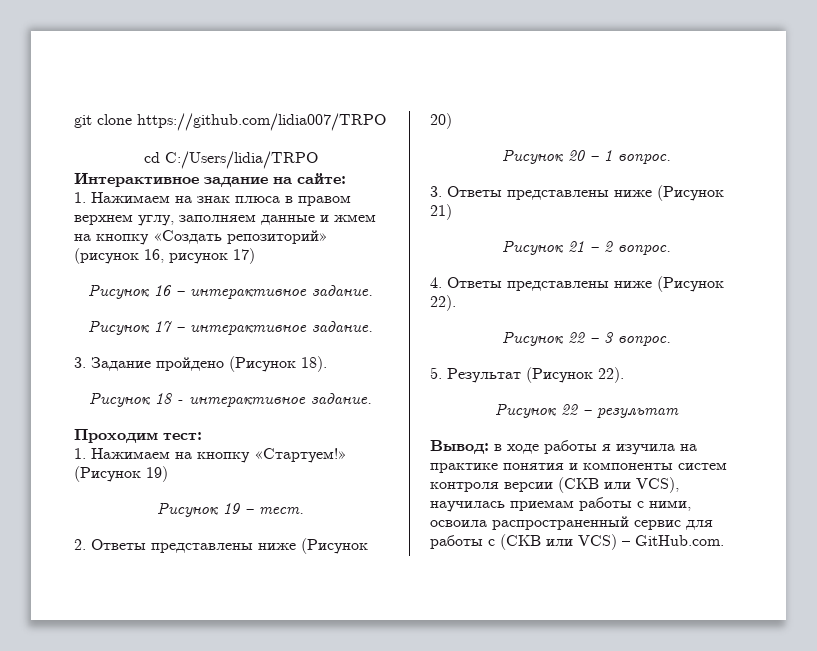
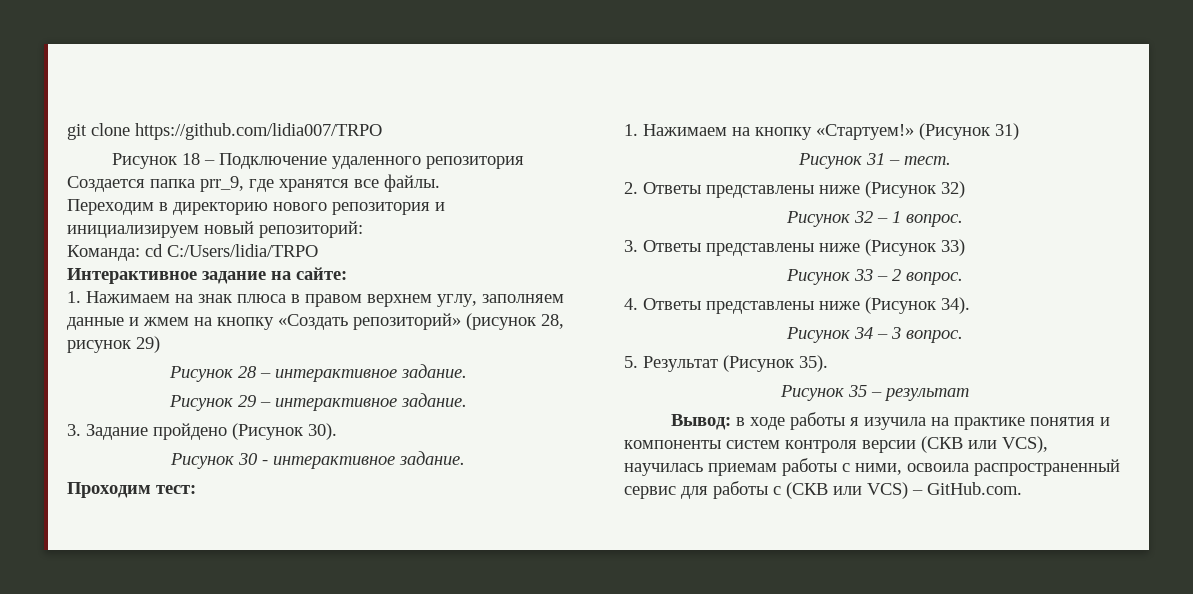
(386, 122) none -> [112,153,524,169] [67,174,440,192] [67,199,445,215] [67,221,363,238] [67,245,140,261] Рисунок 18 – Подключение удаленного репозитория // Создается папка prr_9, где хранятся все файлы. // Переходим в директорию нового репозитория и инициализируем новый репозиторий: // Команда:
[144,248,255,264] [88,284,172,299] 16, рисунок 17) // Рисунок 16 -> [541,314,564,329] [67,336,160,353] [168,366,257,382] 28, рисунок 29) // Рисунок 28
[154,321,172,332] 17 -> [237,395,256,407] 29
[301,356,327,372] [89,392,172,407] 18). // Рисунок 18 -> [308,423,337,440] [170,453,258,469] 30). // Рисунок 30
[146,466,168,482] [157,502,240,517] 19) // Рисунок 19 -> [995,123,1019,140] [798,153,885,169] 31) // Рисунок 31
[430,113,452,129] [502,149,585,164] 20) // Рисунок 20 -> [941,181,965,198] [786,211,873,227] 32) // Рисунок 32
[430,204,452,220] [502,240,584,255] 21) // Рисунок 21 -> [941,239,965,256] [786,269,873,285] 33) // Рисунок 33
[430,295,456,311] [502,331,585,346] 22). // Рисунок 22 -> [941,297,970,314] [786,327,873,343] 34). // Рисунок 34
[598,367,624,383] [495,403,578,418] 22). // Рисунок 22 -> [799,355,828,372] [780,385,867,401] 35). // Рисунок 35

